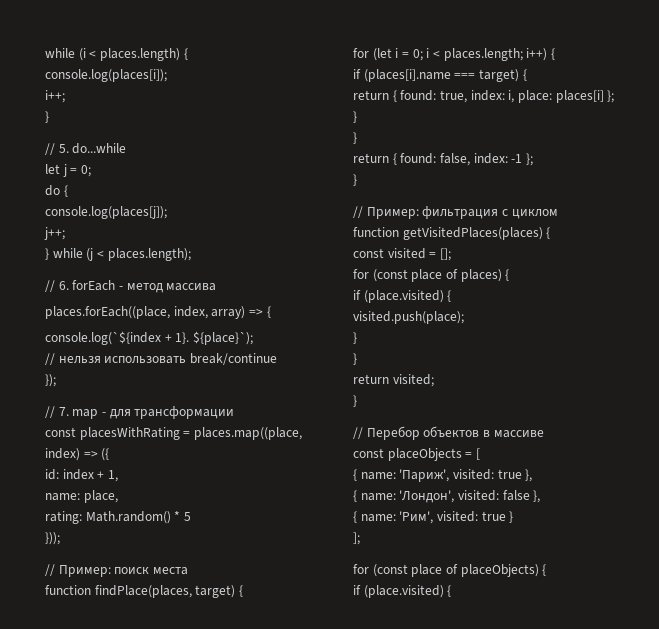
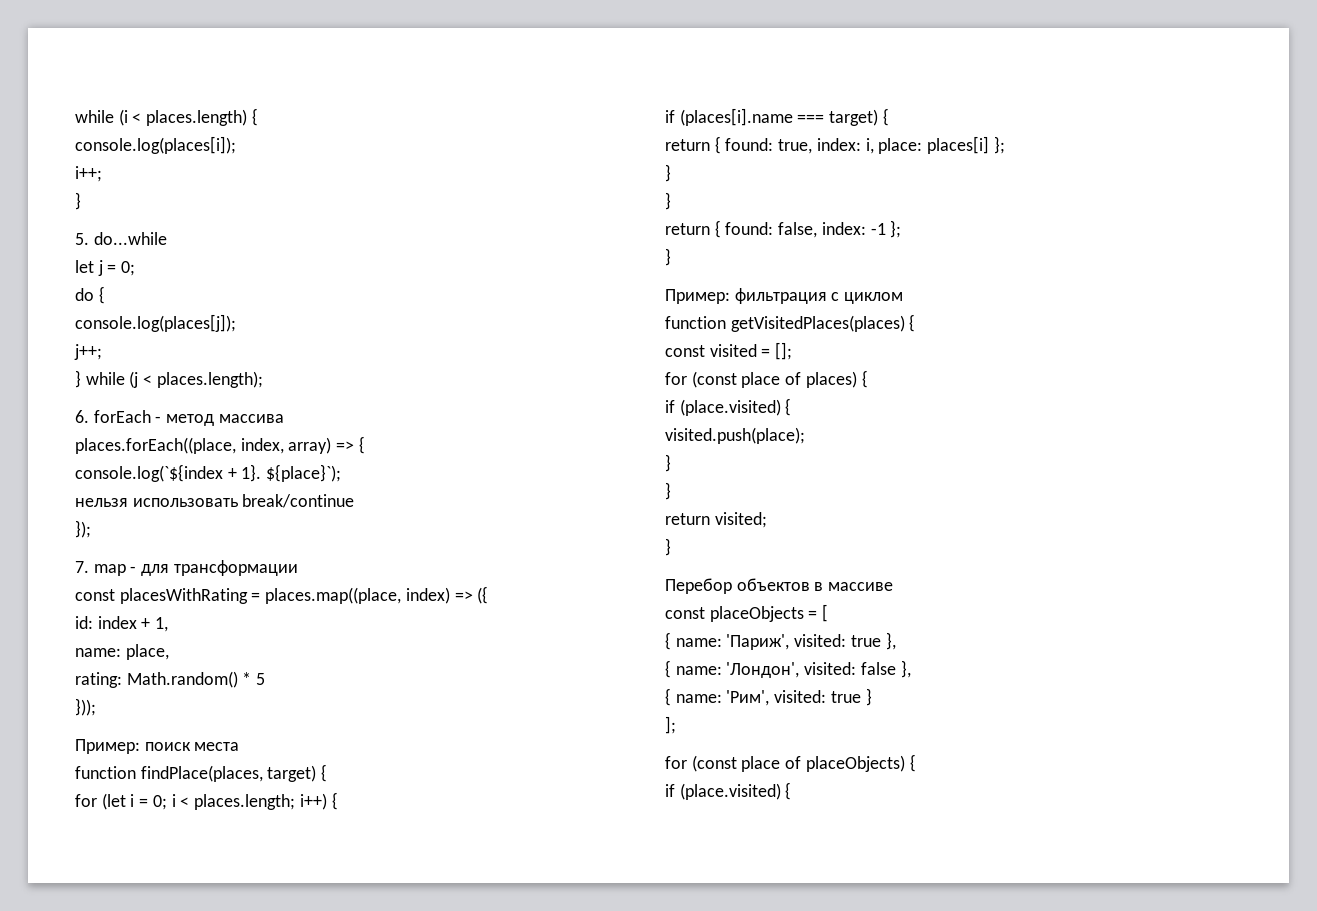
[45,143,55,155] // -> (81, 201) none
[45,280,55,292] // -> (263, 379) none
[45,353,55,365] // -> (342, 473) none
[45,406,55,418] // -> (91, 529) none
[45,564,55,576] // -> (96, 707) none
[353,206,363,218] // -> (671, 257) none
[353,427,363,439] // -> (671, 547) none

